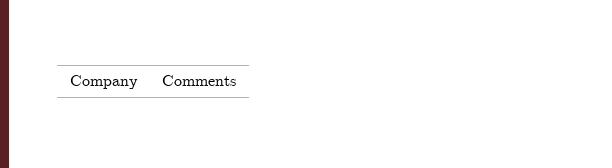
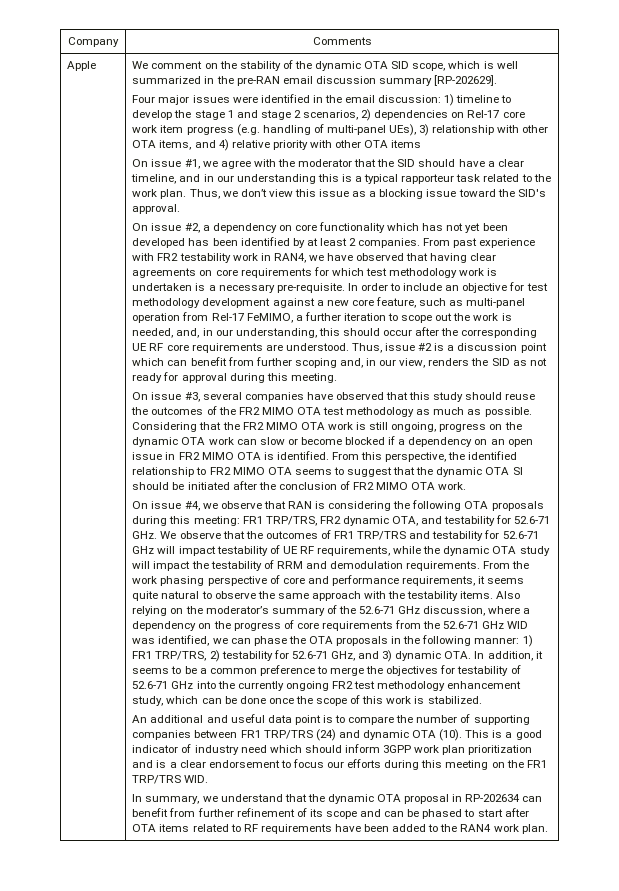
(236, 80) none -> [67,61,97,71] [132,60,518,71] [132,75,498,86] [132,94,512,106] [132,109,525,121] [132,124,549,136] [132,139,422,151] [132,159,524,169] [131,174,551,184] [132,189,546,199] [132,204,181,214] [132,222,508,233] [132,237,536,248] [132,253,497,263] [132,267,498,278] [132,282,548,293] [132,297,526,308] [132,312,512,323] [132,327,538,338] [132,343,547,353] [132,357,547,368] [132,372,337,383] [132,392,536,402] [131,406,532,417] [132,422,522,432] [132,436,533,447] [132,451,518,462] [132,467,523,477] [132,481,467,490] [132,500,544,511] [132,515,551,526] [132,530,539,541] [132,545,550,556] [132,560,530,571] [132,575,525,586] [132,591,521,601] [132,605,531,616] [132,620,529,631] [132,635,533,647] [132,650,543,662] [132,665,521,676] [132,681,522,691] [132,695,482,706] [132,714,530,725] [132,729,542,741] [132,744,533,755] [132,759,547,770] [132,775,209,784] [132,794,543,804] [132,808,529,819] [132,824,548,834] // Apple | We comment on the stability of the dynamic OTA SID scope, which is well summarized in the pre-RAN email discussion summary [RP-202629]. // Four major issues were identified in the email discussion: 1) timeline to develop the stage 1 and stage 2 scenarios, 2) dependencies on Rel-17 core work item progress (e.g. handling of multi-panel UEs), 3) relationship with other OTA items, and 4) relative priority with other OTA items // On issue #1, we agree with the moderator that the SID should have a clear timeline, and in our understanding this is a typical rapporteur task related to the work plan. Thus, we don’t view this issue as a blocking issue toward the SID's approval. // On issue #2, a dependency on core functionality which has not yet been developed has been identified by at least 2 companies. From past experience with FR2 testability work in RAN4, we have observed that having clear agreements on core requirements for which test methodology work is undertaken is a necessary pre-requisite. In order to include an objective for test methodology development against a new core feature, such as multi-panel operation from Rel-17 FeMIMO, a further iteration to scope out the work is needed, and, in our understanding, this should occur after the corresponding UE RF core requirements are understood. Thus, issue #2 is a discussion point which can benefit from further scoping and, in our view, renders the SID as not ready for approval during this meeting. // On issue #3, several companies have observed that this study should reuse the outcomes of the FR2 MIMO OTA test methodology as much as possible. Considering that the FR2 MIMO OTA work is still ongoing, progress on the dynamic OTA work can slow or become blocked if a dependency on an open issue in FR2 MIMO OTA is identified. From this perspective, the identified relationship to FR2 MIMO OTA seems to suggest that the dynamic OTA SI should be initiated after the conclusion of FR2 MIMO OTA work. // On issue #4, we observe that RAN is considering the following OTA proposals during this meeting: FR1 TRP/TRS, FR2 dynamic OTA, and testability for 52.6-71 GHz. We observe that the outcomes of FR1 TRP/TRS and testability for 52.6-71 GHz will impact testability of UE RF requirements, while the dynamic OTA study will impact the testability of RRM and demodulation requirements. From the work phasing perspective of core and performance requirements, it seems quite natural to observe the same approach with the testability items. Also relying on the moderator’s summary of the 52.6-71 GHz discussion, where a dependency on the progress of core requirements from the 52.6-71 GHz WID was identified, we can phase the OTA proposals in the following manner: 1) FR1 TRP/TRS, 2) testability for 52.6-71 GHz, and 3) dynamic OTA. In addition, it seems to be a common preference to merge the objectives for testability of 52.6-71 GHz into the currently ongoing FR2 test methodology enhancement study, which can be done once the scope of this work is stabilized. // An additional and useful data point is to compare the number of supporting companies between FR1 TRP/TRS (24) and dynamic OTA (10). This is a good indicator of industry need which should inform 3GPP work plan prioritization and is a clear endorsement to focus our efforts during this meeting on the FR1 TRP/TRS WID. // In summary, we understand that the dynamic OTA proposal in RP-202634 can benefit from further refinement of its scope and can be phased to start after OTA items related to RF requirements have been added to the RAN4 work plan.

